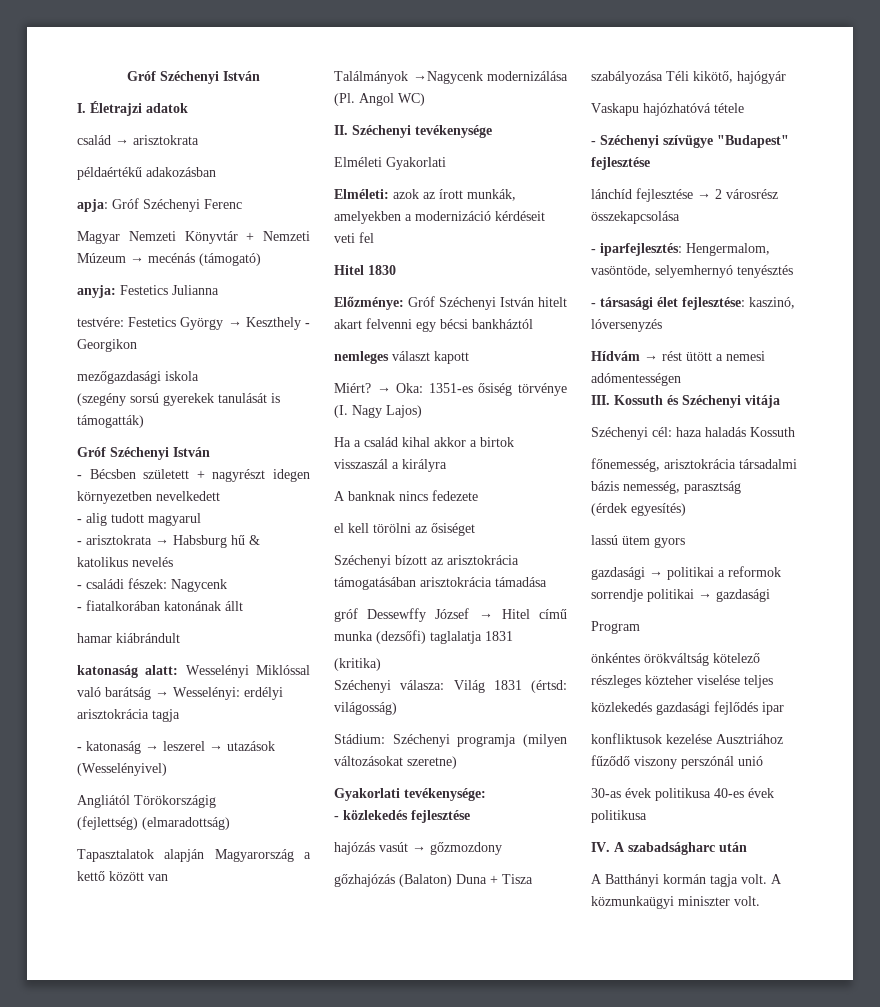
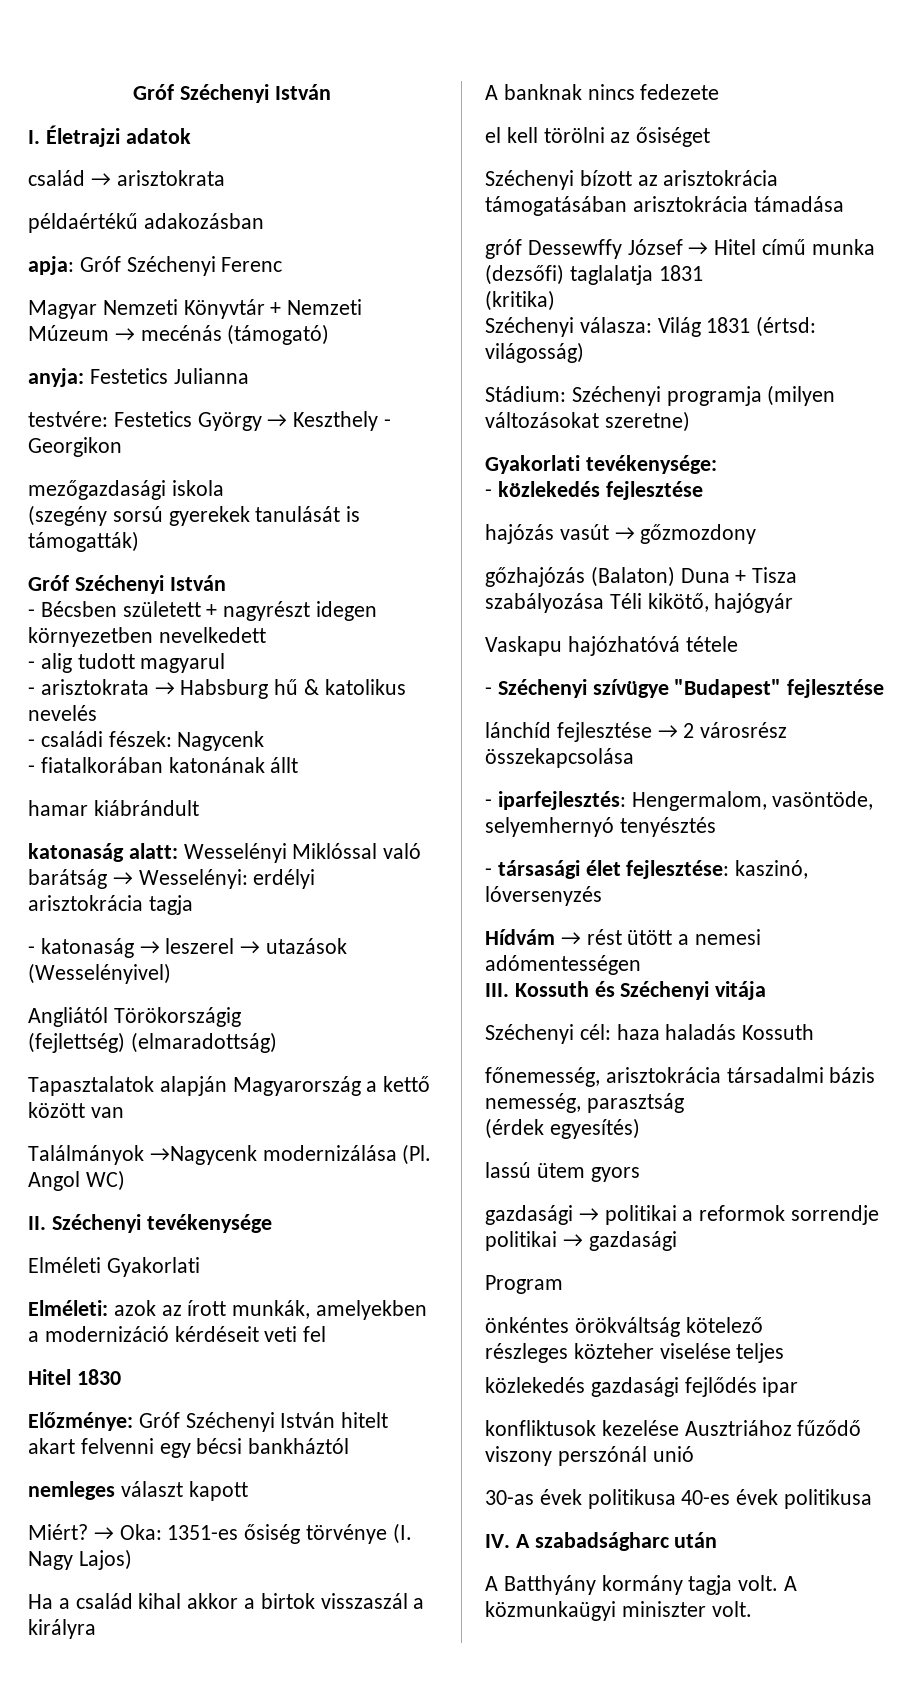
[605,874,706,887] Batthányi kormán -> [503,1575,683,1595] Batthyány kormány

